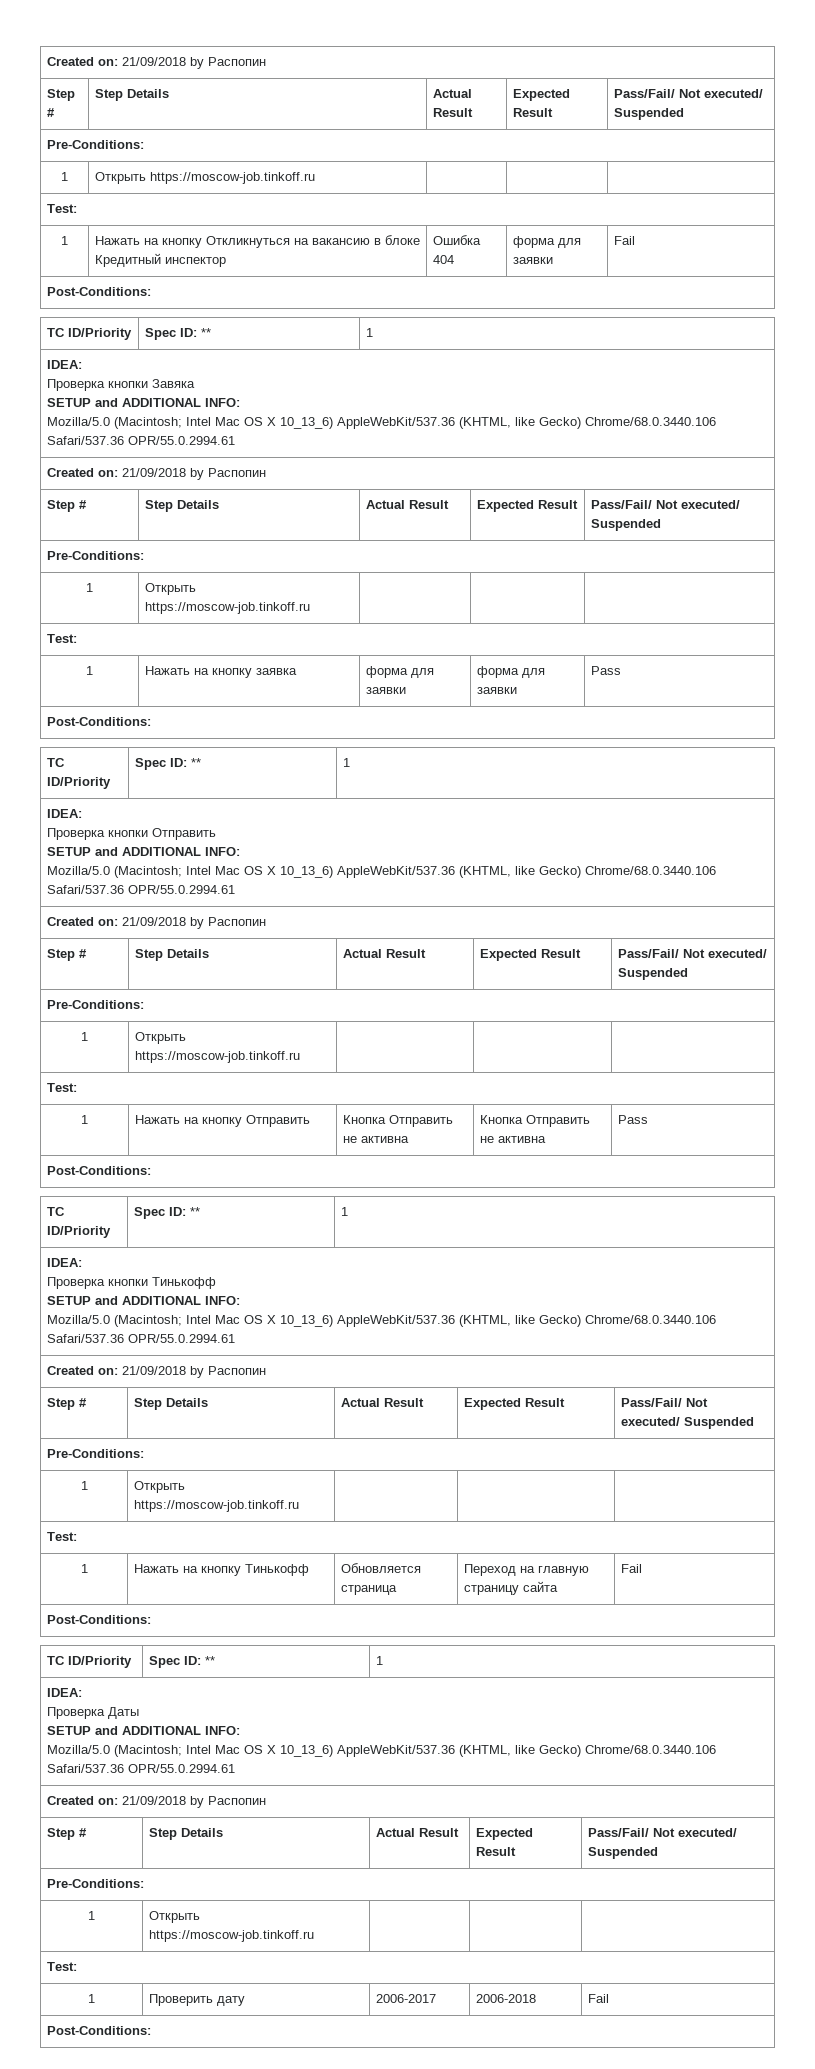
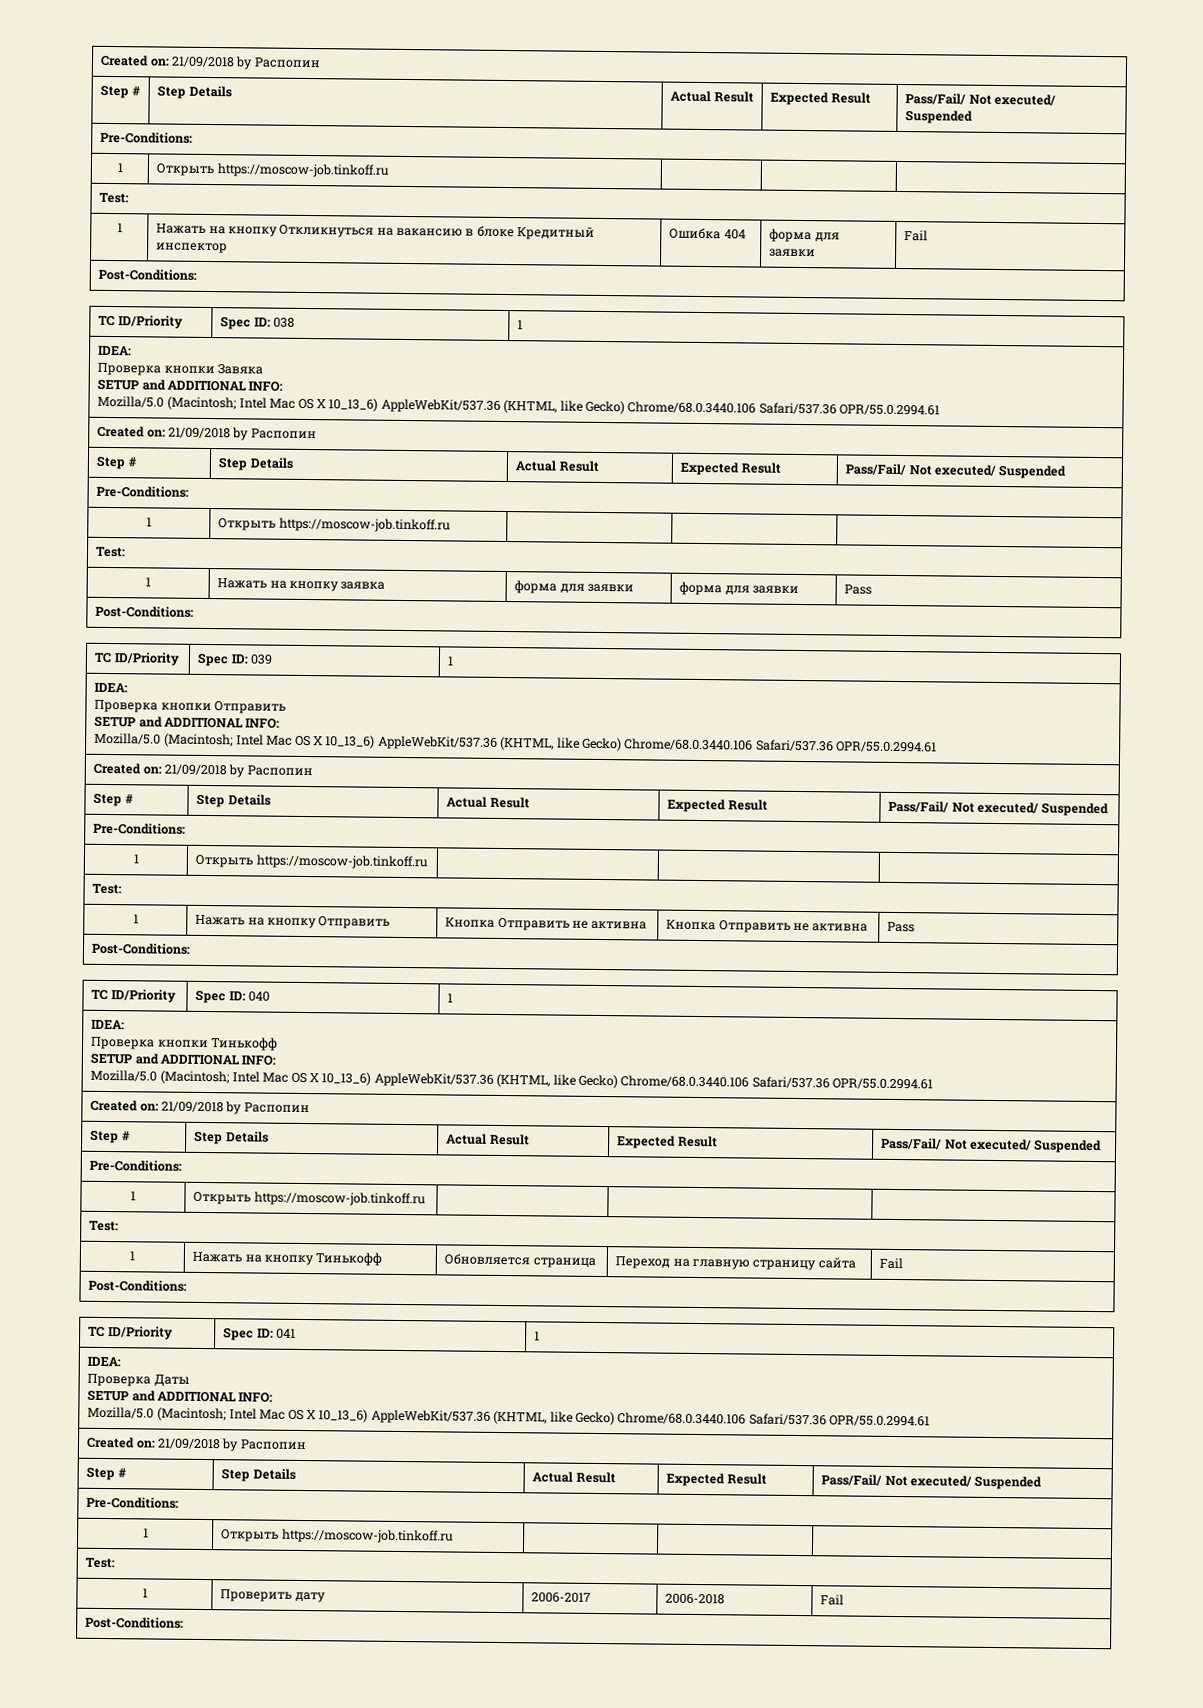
[200,328,211,337] ** -> [272,317,295,328] 038
[190,758,201,767] ** -> [249,654,273,665] 039
[189,1207,200,1216] ** -> [247,991,270,1002] 040
[204,1656,215,1665] ** -> [275,1328,296,1339] 041

